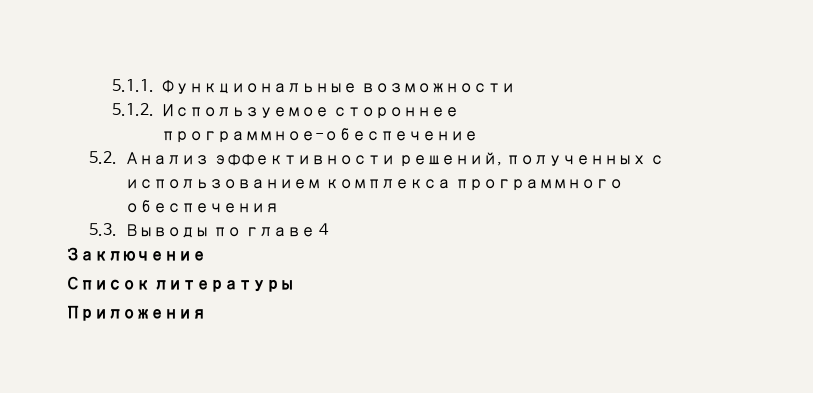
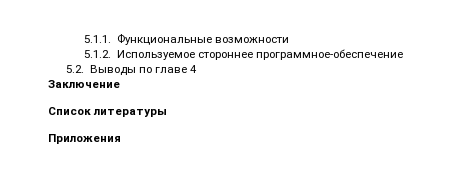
[124,152,665,167] [124,179,623,191] [124,200,279,213] [88,223,117,236] Анализ эффективности решений, полученных с использованием комплекса программного обеспечения // 5.3. -> (85, 69) none

